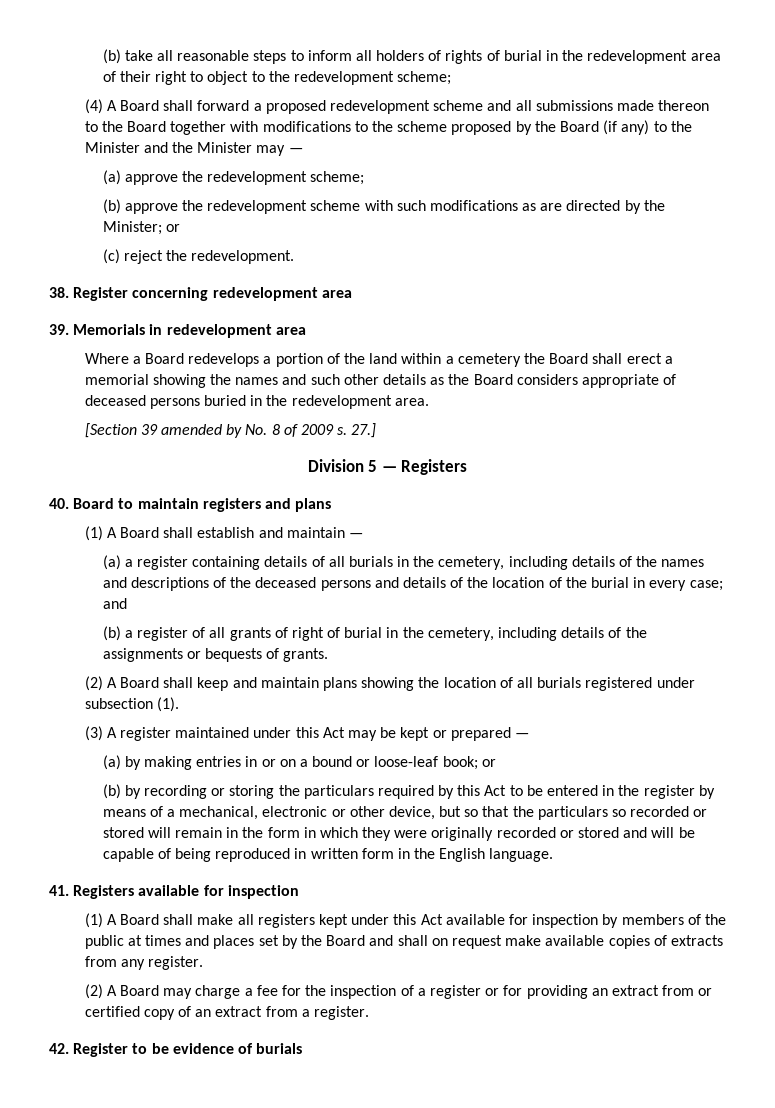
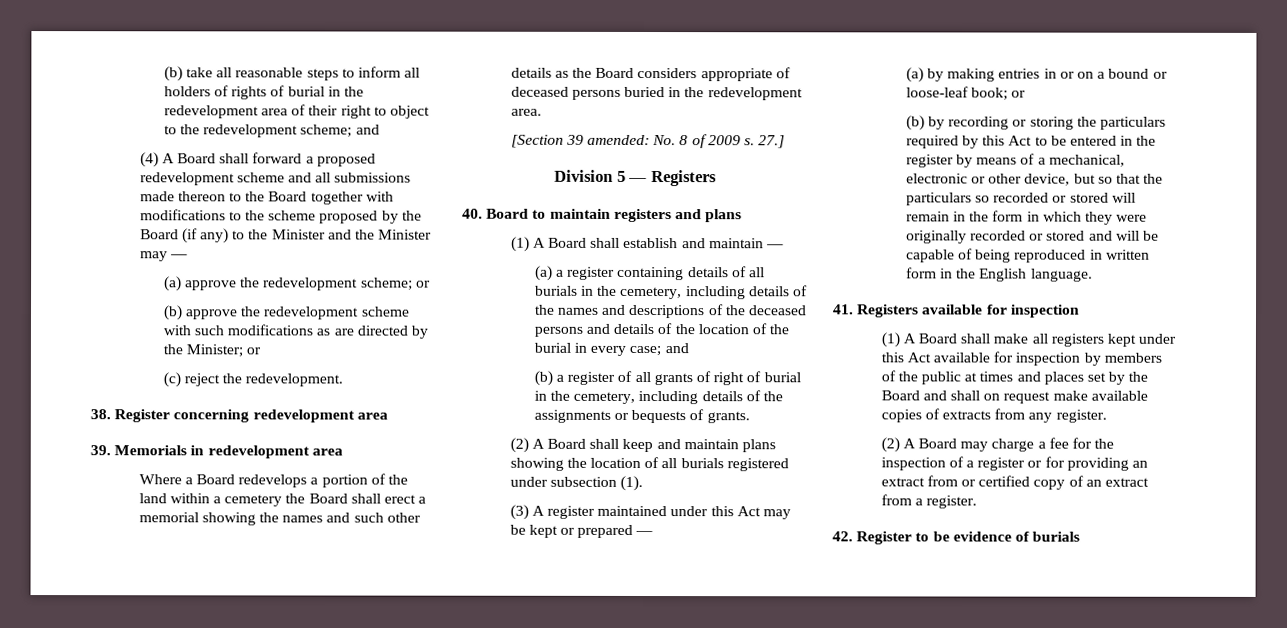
(452, 78) none -> [355,124,380,135] and
(365, 178) none -> [415,280,431,288] or
[161,424,243,438] amended by -> [586,134,650,146] amended:

